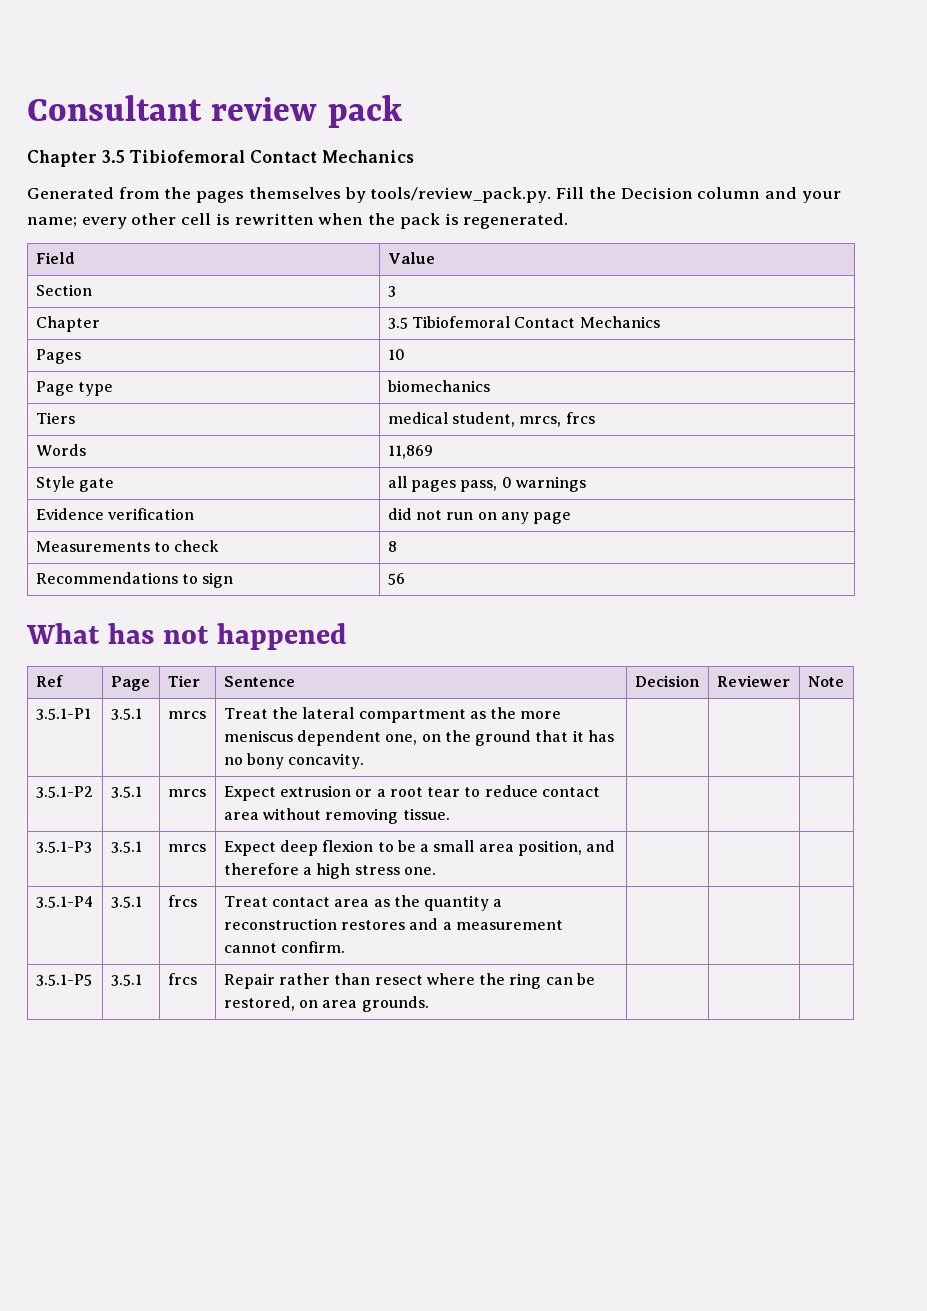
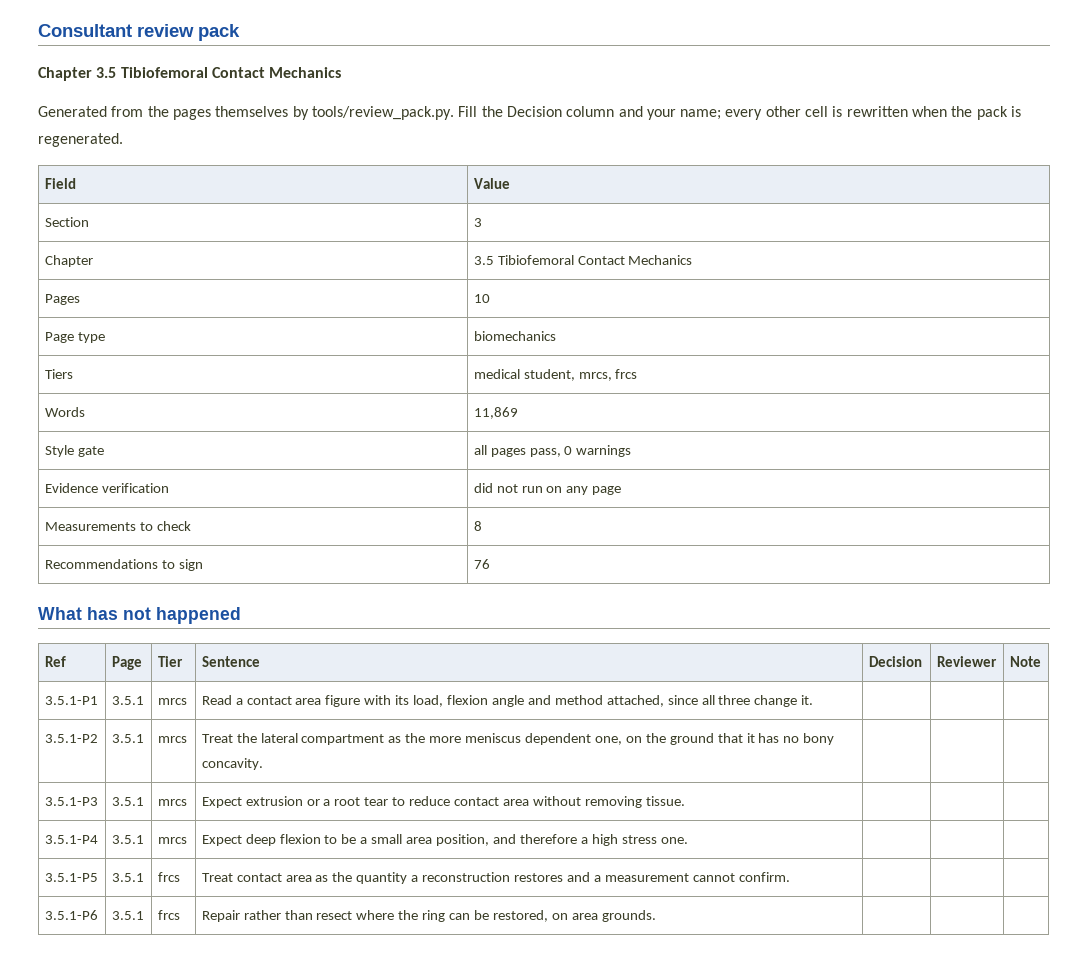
[387,573,405,585] 56 -> [473,559,490,569] 76
(206, 715) none -> [201,695,814,707] [44,734,98,743] [111,734,144,743] [157,736,187,743] | Read a contact area figure with its load, flexion angle and method attached, since all three change it. | | | // 3.5.1-P2 | 3.5.1 | mrcs
[35,786,93,798] 3.5.1-P2 -> [44,797,98,806] 3.5.1-P3
[35,841,92,853] 3.5.1-P3 -> [44,835,98,844] 3.5.1-P4
[35,896,93,908] 3.5.1-P4 -> [44,873,98,882] 3.5.1-P5
[35,974,92,986] 3.5.1-P5 -> [44,910,98,920] 3.5.1-P6

